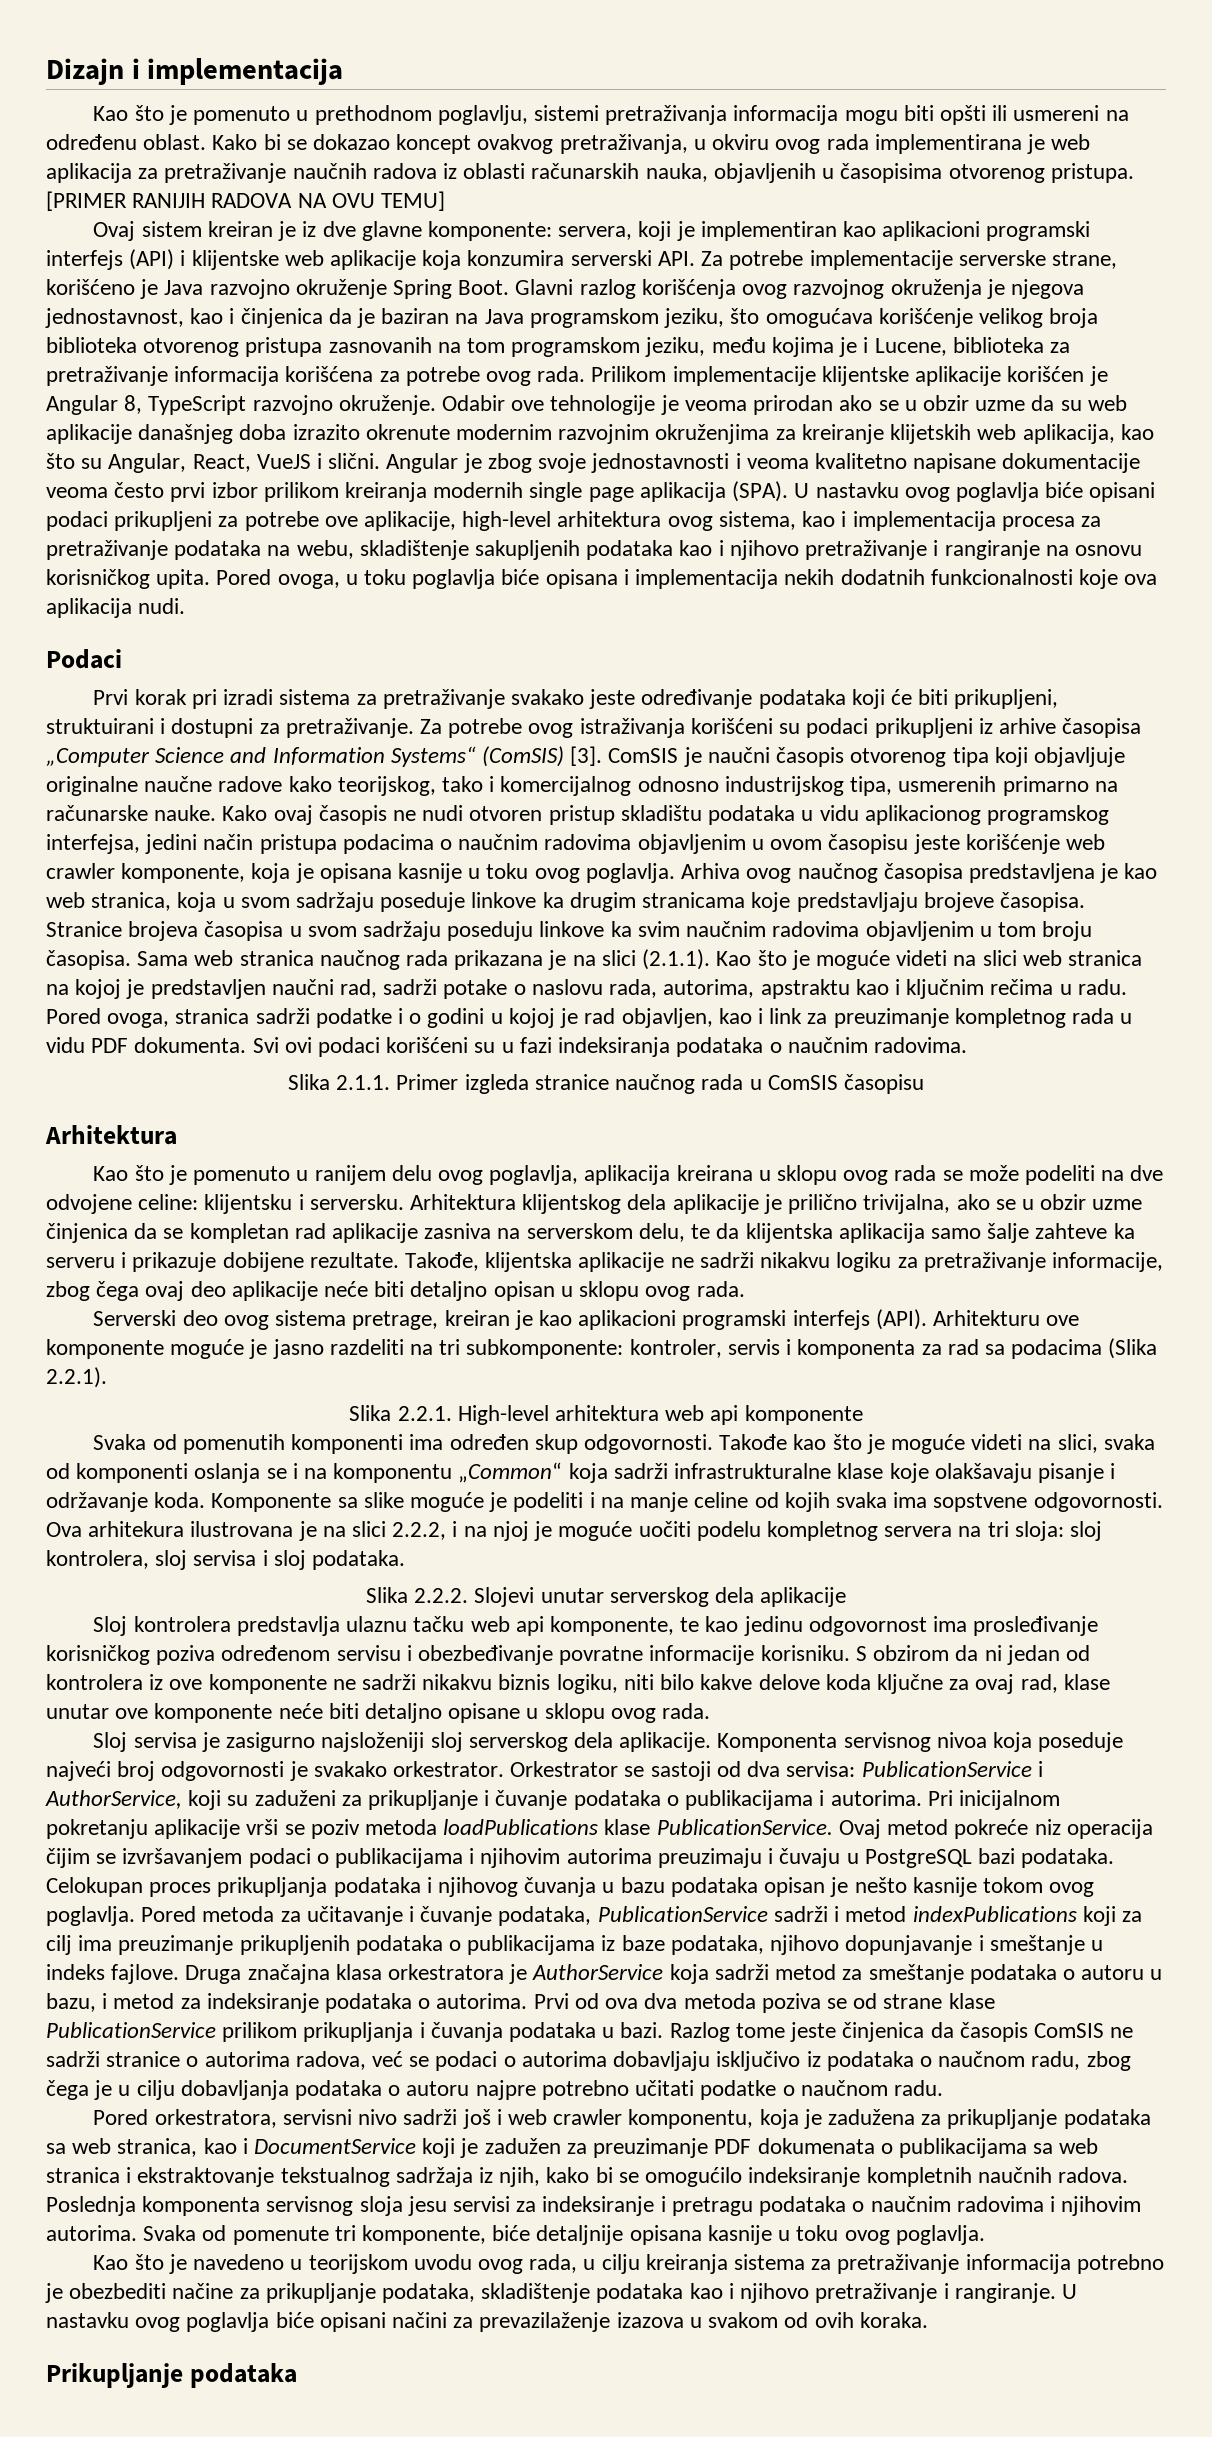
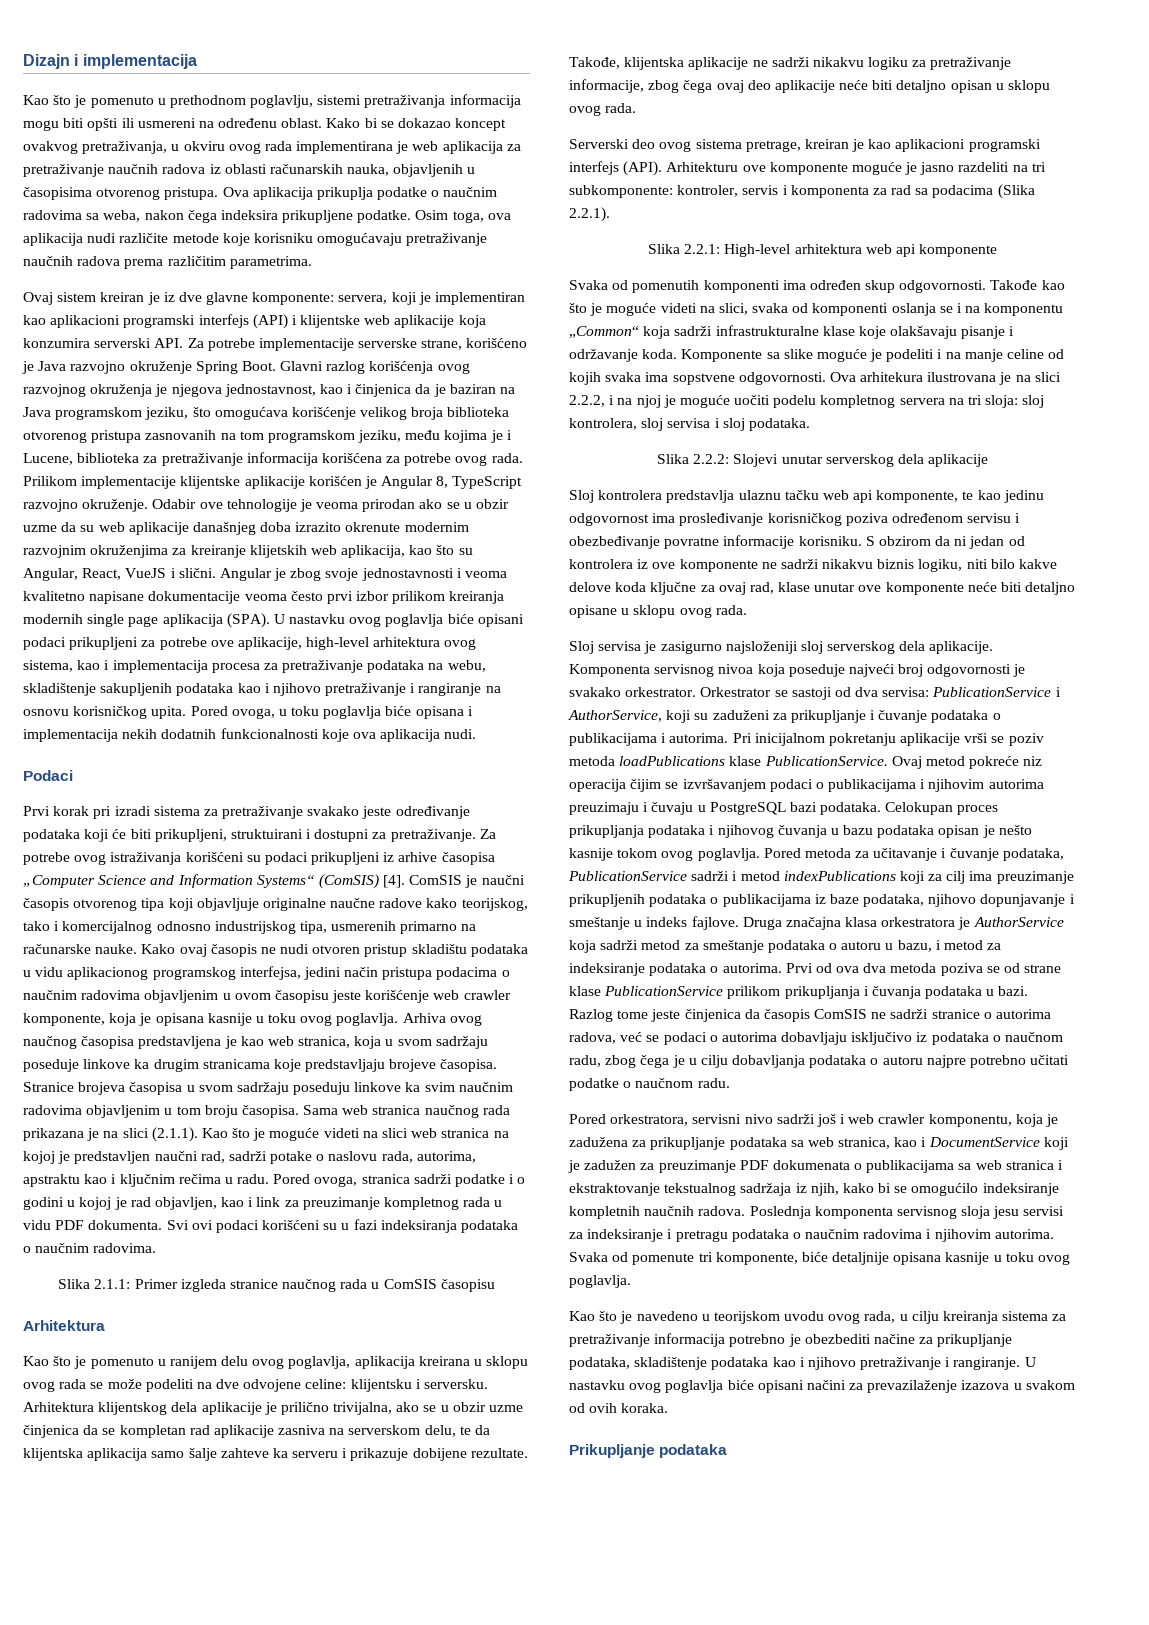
[46,191,446,211] [PRIMER RANIJIH RADOVA NA OVU TEMU] -> [222,187,498,200] [23,210,511,223] [23,233,488,246] [23,256,312,269] Ova aplikacija prikuplja podatke o naučnim radovima sa weba, nakon čega indeksira prikupljene podatke. Osim toga, ova aplikacija nudi različite metode koje korisniku omogućavaju pretraživanje naučnih radova prema različitim parametrima.
[570,746,603,766] [3]. -> [383,875,406,888] [4].
[336,1075,391,1090] 2.1.1. -> [94,1279,131,1289] 2.1.1:
[397,1406,452,1421] 2.2.1. -> [684,244,721,254] 2.2.1:
[414,1588,469,1603] 2.2.2. -> [693,454,730,464] 2.2.2:

